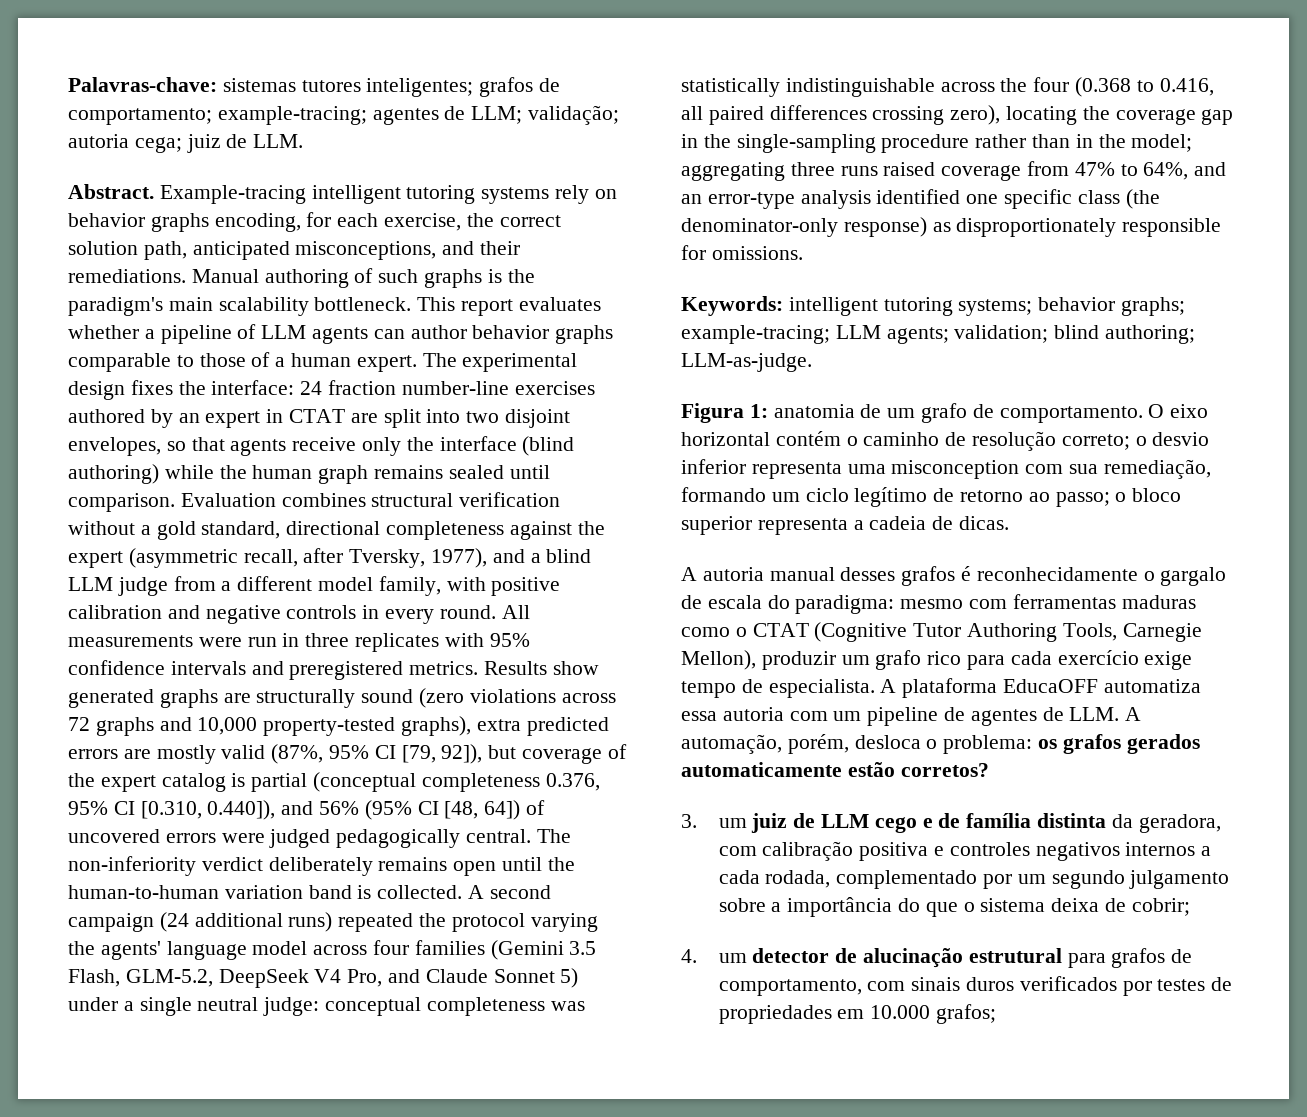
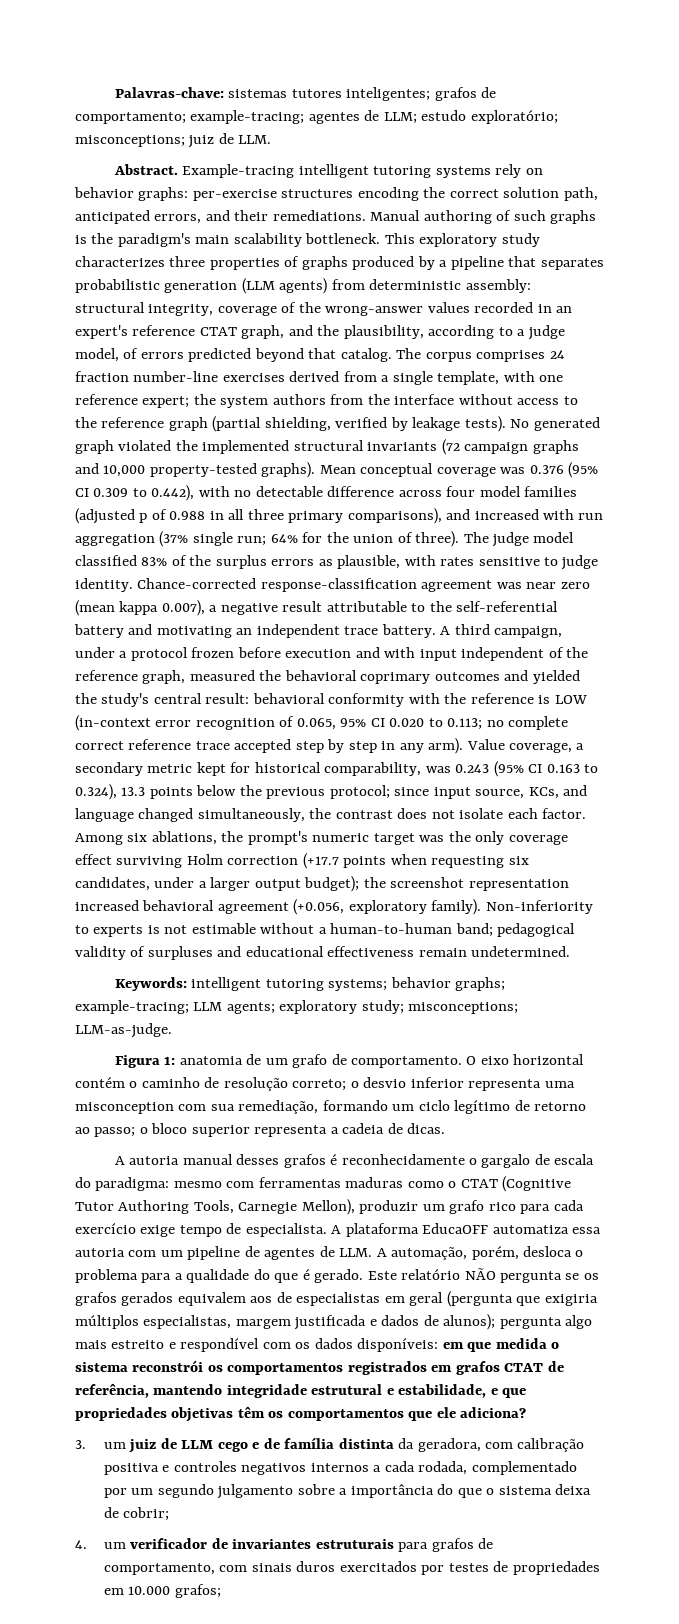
[528,105,620,125] [68,134,182,153] validação; autoria cega; -> [421,110,558,124] [75,135,185,147] estudo exploratório; misconceptions;
[150,212,462,232] graphs encoding, for each exercise, -> [138,187,419,201] graphs: per-exercise structures encoding
[295,241,437,260] misconceptions, -> [154,214,202,224] errors,
[461,297,601,316] [68,324,614,344] [68,352,578,372] [68,380,595,400] [68,409,571,428] [68,436,575,456] [68,464,550,484] [68,492,561,512] [68,521,605,540] [68,548,592,568] [68,576,561,596] [68,605,530,624] [68,633,530,652] [68,660,599,680] [68,688,616,708] [68,716,609,736] [68,744,627,764] [68,772,600,792] [68,800,546,820] [68,829,571,848] [68,856,575,876] [68,885,551,899] [68,912,598,932] [68,940,597,960] [68,968,579,988] [68,997,585,1016] [681,77,1214,97] [681,105,1234,125] [681,134,1193,153] [681,161,1227,181] [681,189,1160,209] [681,217,1222,237] [681,245,803,260] report evaluates whether a pipeline of LLM agents can author behavior graphs comparable to those of a human expert. The experimental design fixes the interface: 24 fraction number-line exercises authored by an expert in CTAT are split into two disjoint envelopes, so that agents receive only the interface (blind authoring) while the human graph remains sealed until comparison. Evaluation combines structural verification without a gold standard, directional completeness against the expert (asymmetric recall, after Tversky, 1977), and a blind LLM judge from a different model family, with positive calibration and negative controls in every round. All measurements were run in three replicates with 95% confidence intervals and preregistered metrics. Results show generated graphs are structurally sound (zero violations across 72 graphs and 10,000 property-tested graphs), extra predicted errors are mostly valid (87%, 95% CI [79, 92]), but coverage of the expert catalog is partial (conceptual completeness 0.376, 95% CI [0.310, 0.440]), and 56% (95% CI [48, 64]) of uncovered errors were judged pedagogically central. The non-inferiority verdict deliberately remains open until the human-to-human variation band is collected. A second campaign (24 additional runs) repeated the protocol varying the agents' language model across four families (Gemini 3.5 Flash, GLM-5.2, DeepSeek V4 Pro, and Claude Sonnet 5) under a single neutral judge: conceptual completeness was statistically indistinguishable across the four (0.368 to 0.416, all paired differences crossing zero), locating the coverage gap in the single-sampling procedure rather than in the model; aggregating three runs raised coverage from 47% to 64%, and an error-type analysis identified one specific class (the denominator-only response) as disproportionately responsible for omissions. -> [419,233,540,247] [75,256,604,270] [75,278,531,294] [75,302,573,316] [75,325,565,340] [75,348,565,362] [75,371,564,385] [75,394,578,408] [75,416,600,432] [75,439,579,455] [75,462,599,478] [75,485,578,501] [75,508,604,524] [75,531,575,547] [75,555,599,570] [75,578,590,592] [75,600,559,616] [74,624,563,638] [75,647,589,661] [75,670,580,684] [75,693,587,707] [75,715,569,731] [75,738,585,754] [75,761,599,777] [75,784,588,800] [75,808,587,822] [75,831,568,845] [75,853,529,869] [75,876,569,892] [75,899,593,915] [75,923,576,937] [75,946,571,960] exploratory study characterizes three properties of graphs produced by a pipeline that separates probabilistic generation (LLM agents) from deterministic assembly: structural integrity, coverage of the wrong-answer values recorded in an expert's reference CTAT graph, and the plausibility, according to a judge model, of errors predicted beyond that catalog. The corpus comprises 24 fraction number-line exercises derived from a single template, with one reference expert; the system authors from the interface without access to the reference graph (partial shielding, verified by leakage tests). No generated graph violated the implemented structural invariants (72 campaign graphs and 10,000 property-tested graphs). Mean conceptual coverage was 0.376 (95% CI 0.309 to 0.442), with no detectable difference across four model families (adjusted p of 0.988 in all three primary comparisons), and increased with run aggregation (37% single run; 64% for the union of three). The judge model classified 83% of the surplus errors as plausible, with rates sensitive to judge identity. Chance-corrected response-classification agreement was near zero (mean kappa 0.007), a negative result attributable to the self-referential battery and motivating an independent trace battery. A third campaign, under a protocol frozen before execution and with input independent of the reference graph, measured the behavioral coprimary outcomes and yielded the study's central result: behavioral conformity with the reference is LOW (in-context error recognition of 0.065, 95% CI 0.020 to 0.113; no complete correct reference trace accepted step by step in any arm). Value coverage, a secondary metric kept for historical comparability, was 0.243 (95% CI 0.163 to 0.324), 13.3 points below the previous protocol; since input source, KCs, and language changed simultaneously, the contrast does not isolate each factor. Among six ablations, the prompt's numeric target was the only coverage effect surviving Holm correction (+17.7 points when requesting six candidates, under a larger output budget); the screenshot representation increased behavioral agreement (+0.056, exploratory family). Non-inferiority to experts is not estimable without a human-to-human band; pedagogical validity of surpluses and educational effectiveness remain undetermined.
[954,325,1196,344] validation; blind authoring; -> [279,1000,519,1014] exploratory study; misconceptions;
[943,734,1200,754] [681,762,989,777] problema: os grafos gerados automaticamente estão corretos? -> [75,1268,599,1283] [75,1291,598,1307] [75,1314,593,1330] [75,1338,560,1352] [75,1360,564,1375] [75,1383,527,1398] [75,1406,527,1422] problema para a qualidade do que é gerado. Este relatório NÃO pergunta se os grafos gerados equivalem aos de especialistas em geral (pergunta que exigiria múltiplos especialistas, margem justificada e dados de alunos); pergunta algo mais estreito e respondível com os dados disponíveis: em que medida o sistema reconstrói os comportamentos registrados em grafos CTAT de referência, mantendo integridade estrutural e estabilidade, e que propriedades objetivas têm os comportamentos que ele adiciona?
[752,948,1062,968] detector de alucinação estrutural -> [130,1538,394,1549] verificador de invariantes estruturais
[1019,976,1117,991] verificados -> [339,1561,417,1572] exercitados

